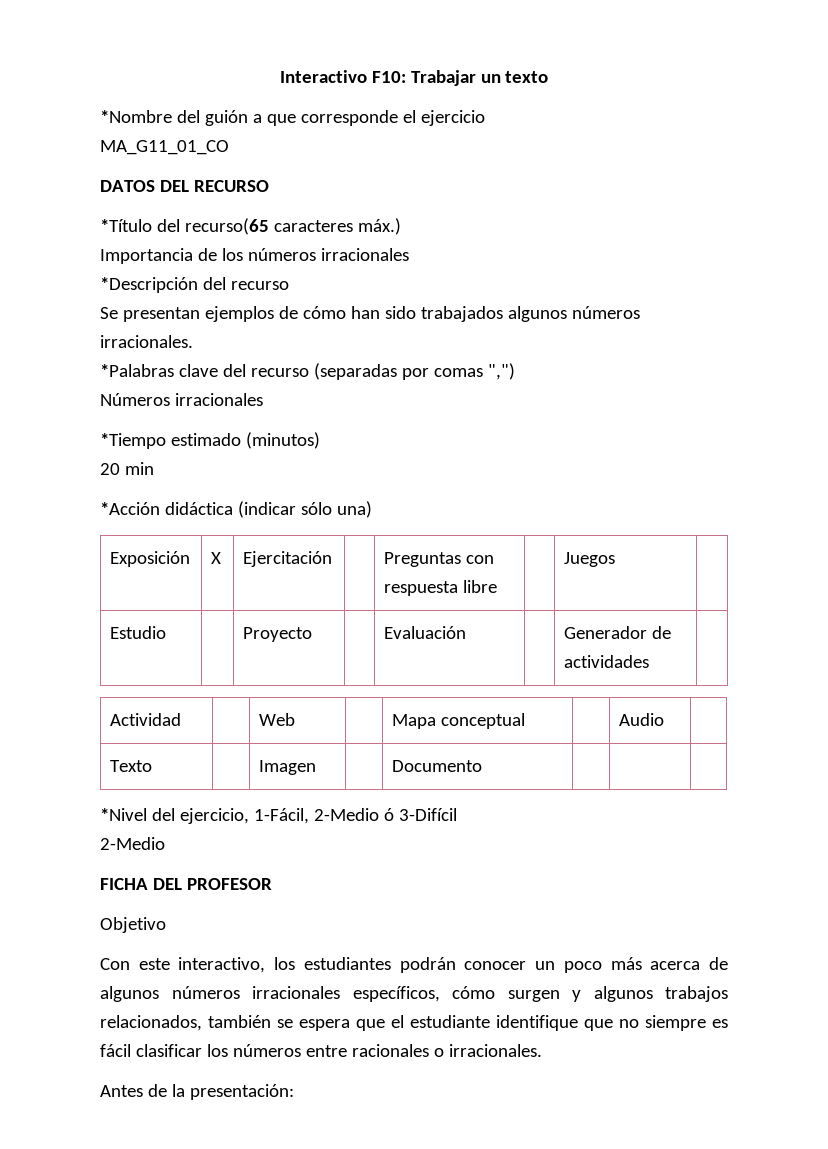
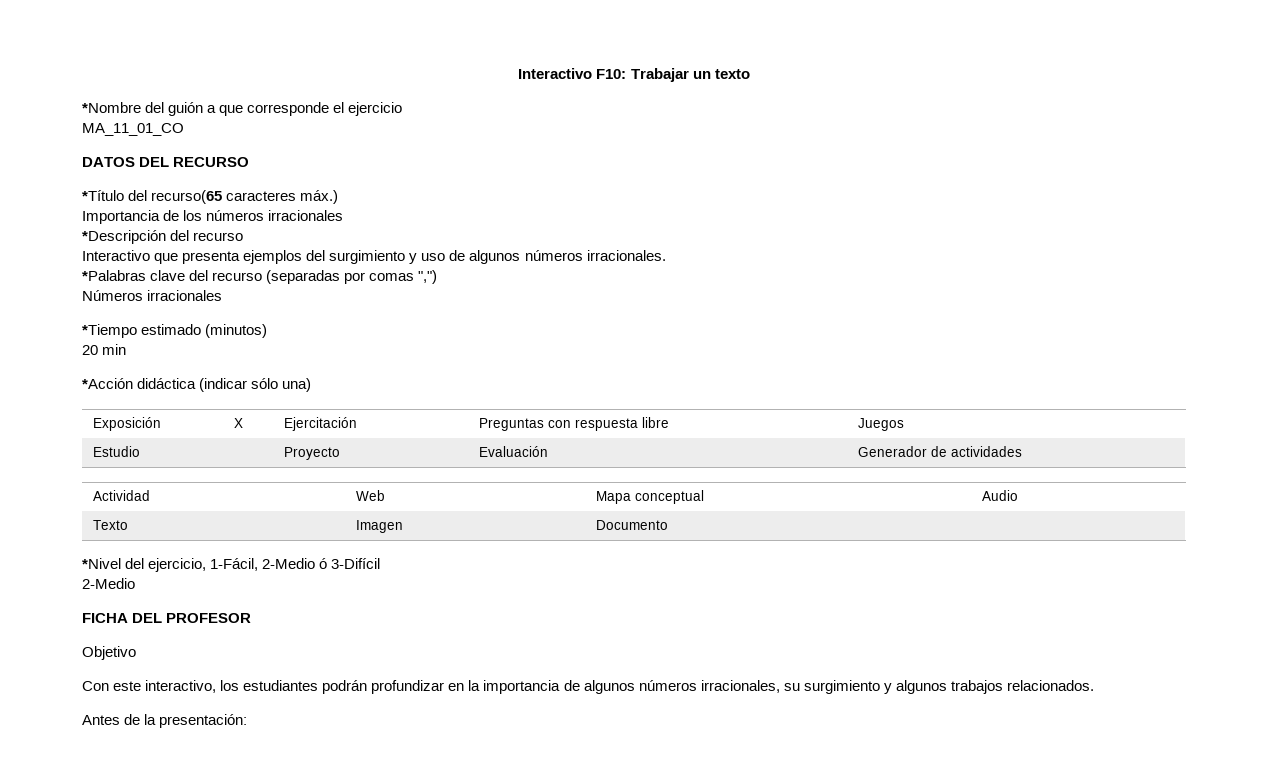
[100,140,229,155] MA_G11_01_CO -> [82,123,184,136] MA_11_01_CO
[100,306,503,322] Se presentan ejemplos de cómo han sido trabajados -> [82,250,466,264] Interactivo que presenta ejemplos del surgimiento y uso de
[464,957,729,973] [100,986,728,1002] [100,1015,728,1031] [100,1044,542,1057] conocer un poco más acerca de algunos números irracionales específicos, cómo surgen y algunos trabajos relacionados, también se espera que el estudiante identifique que no siempre es fácil clasificar los números entre racionales o irracionales. -> [371,680,1094,694] profundizar en la importancia de algunos números irracionales, su surgimiento y algunos trabajos relacionados.

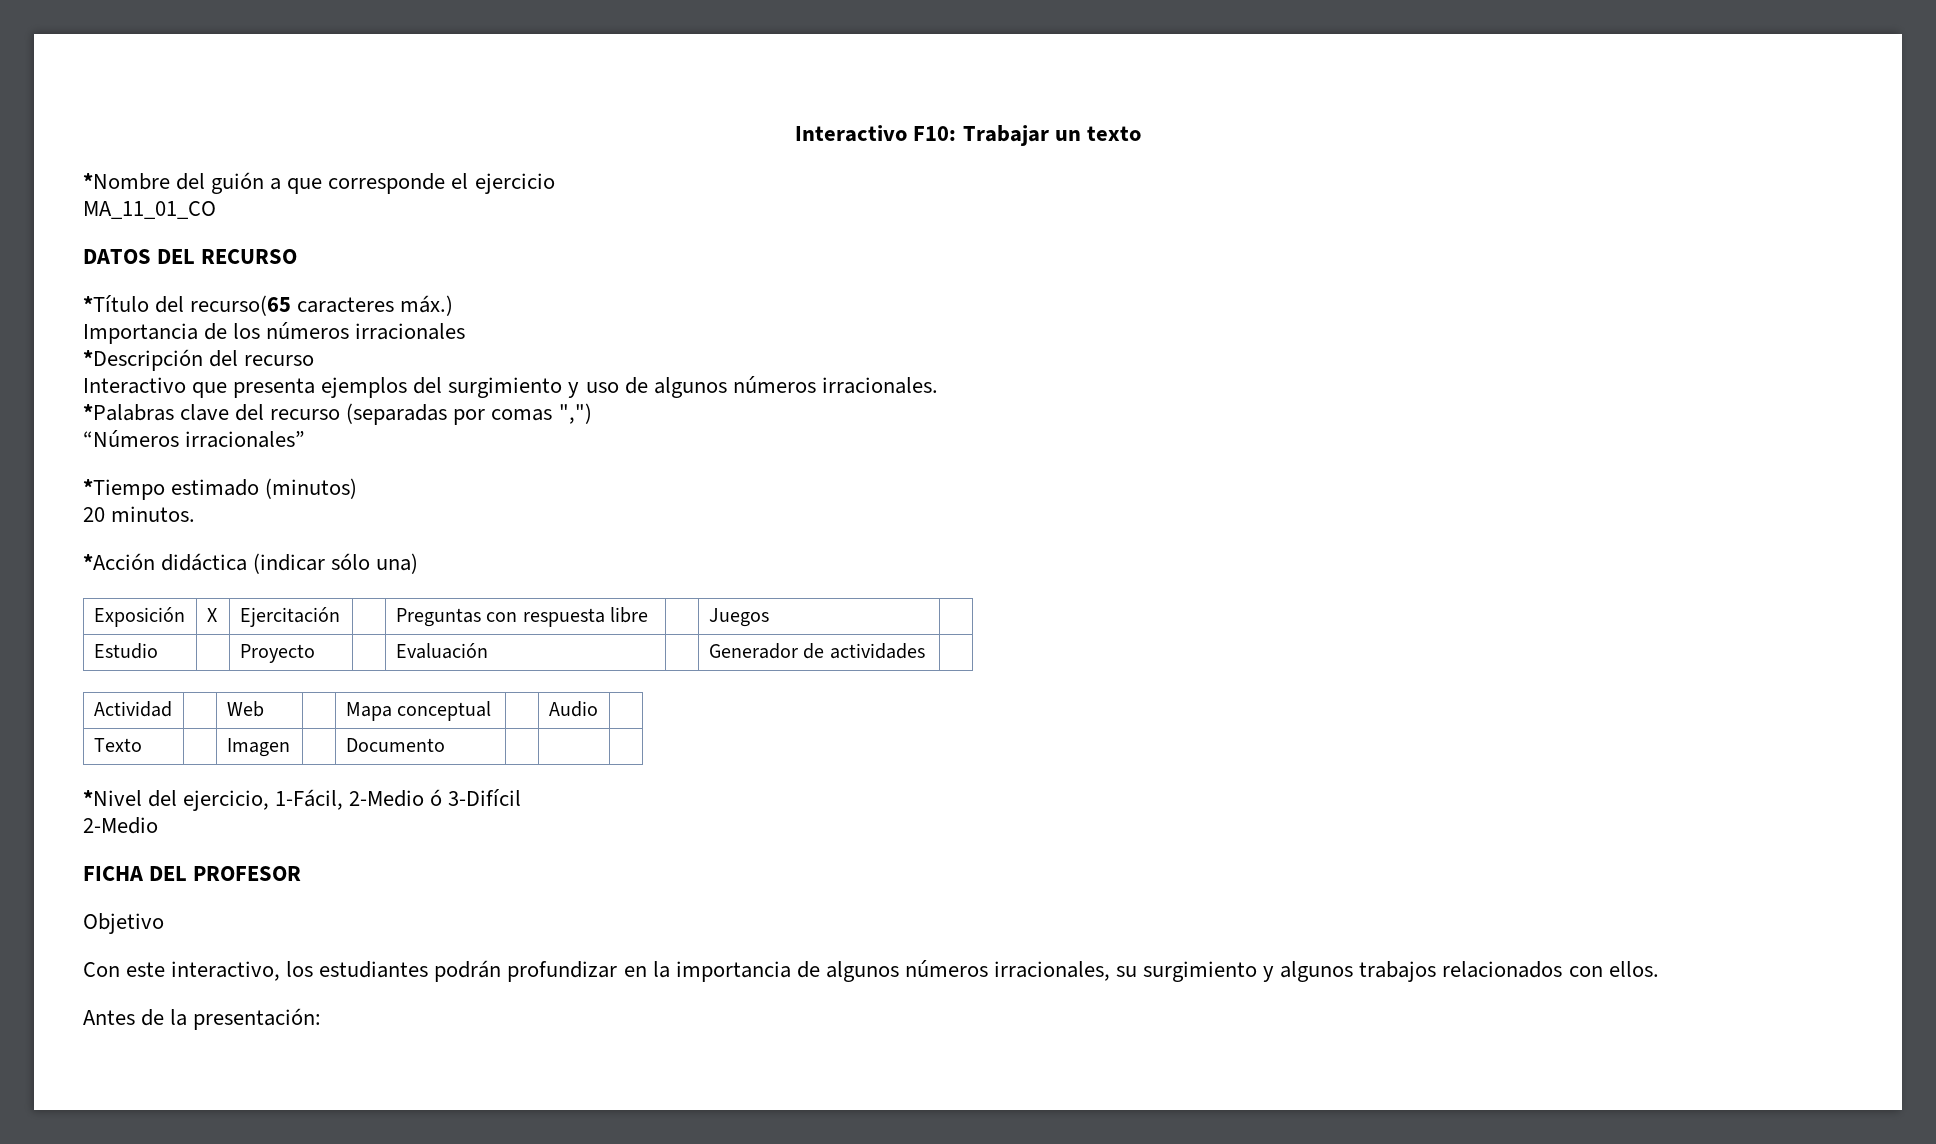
[82,290,223,301] Números irracionales -> [83,430,306,448] “Números irracionales”
[102,344,127,355] min -> [111,506,196,522] minutos.
[1006,680,1094,691] relacionados. -> [1442,961,1659,978] relacionados con ellos.

